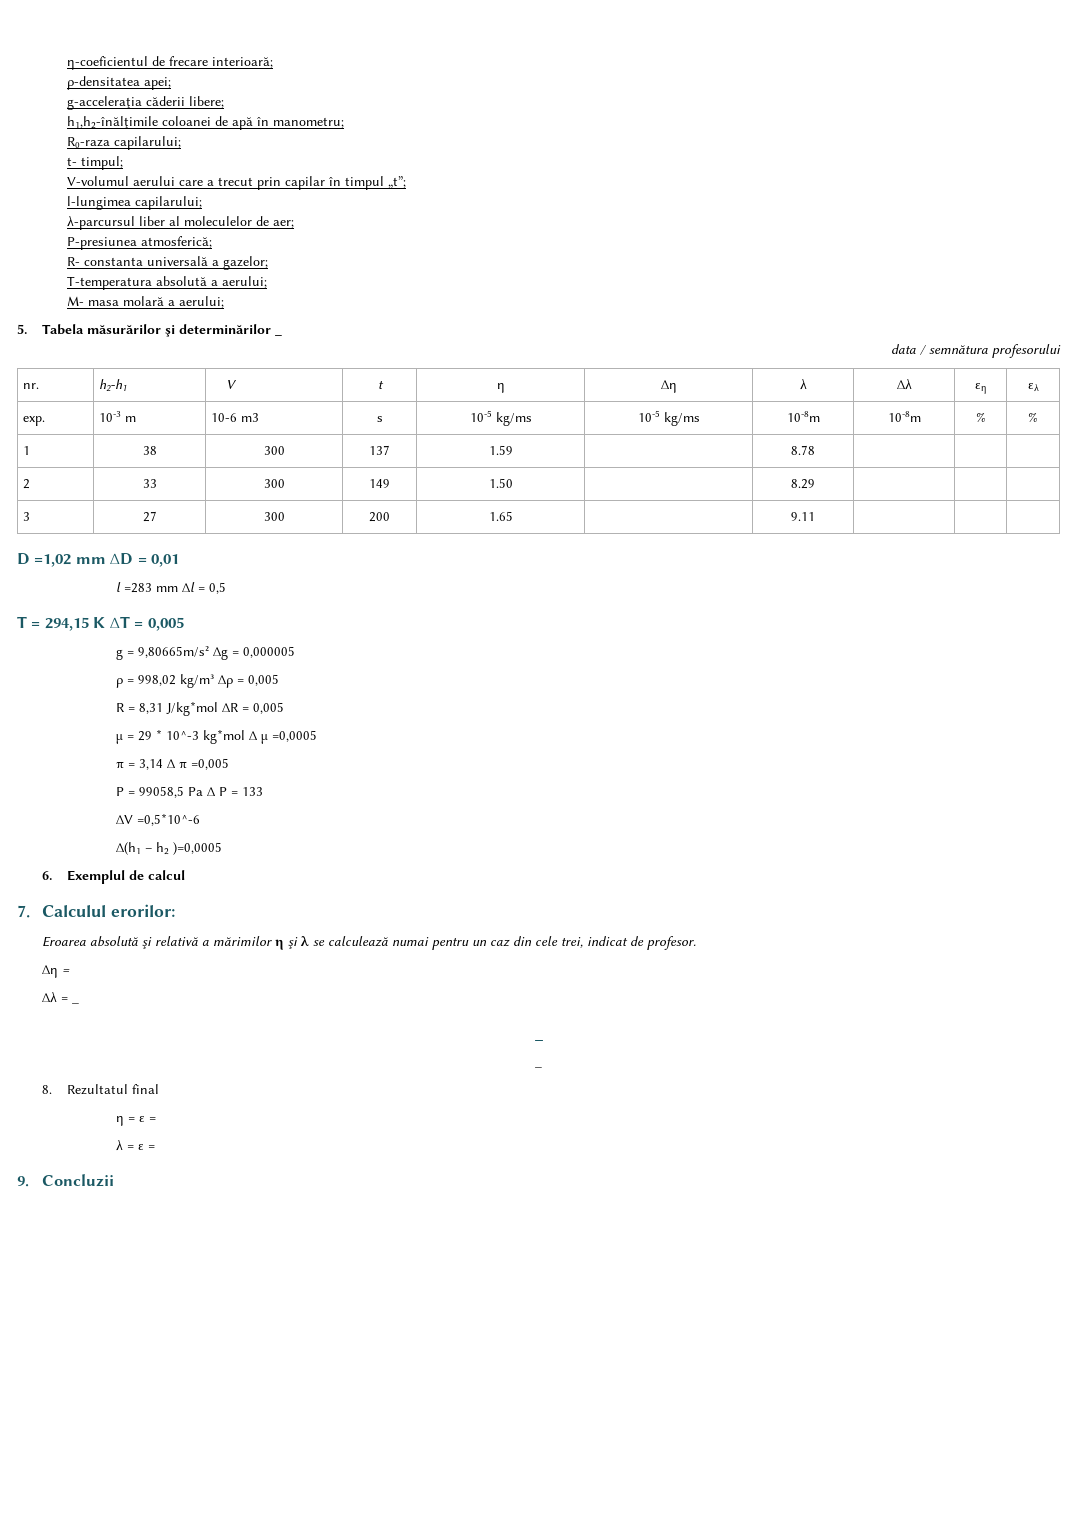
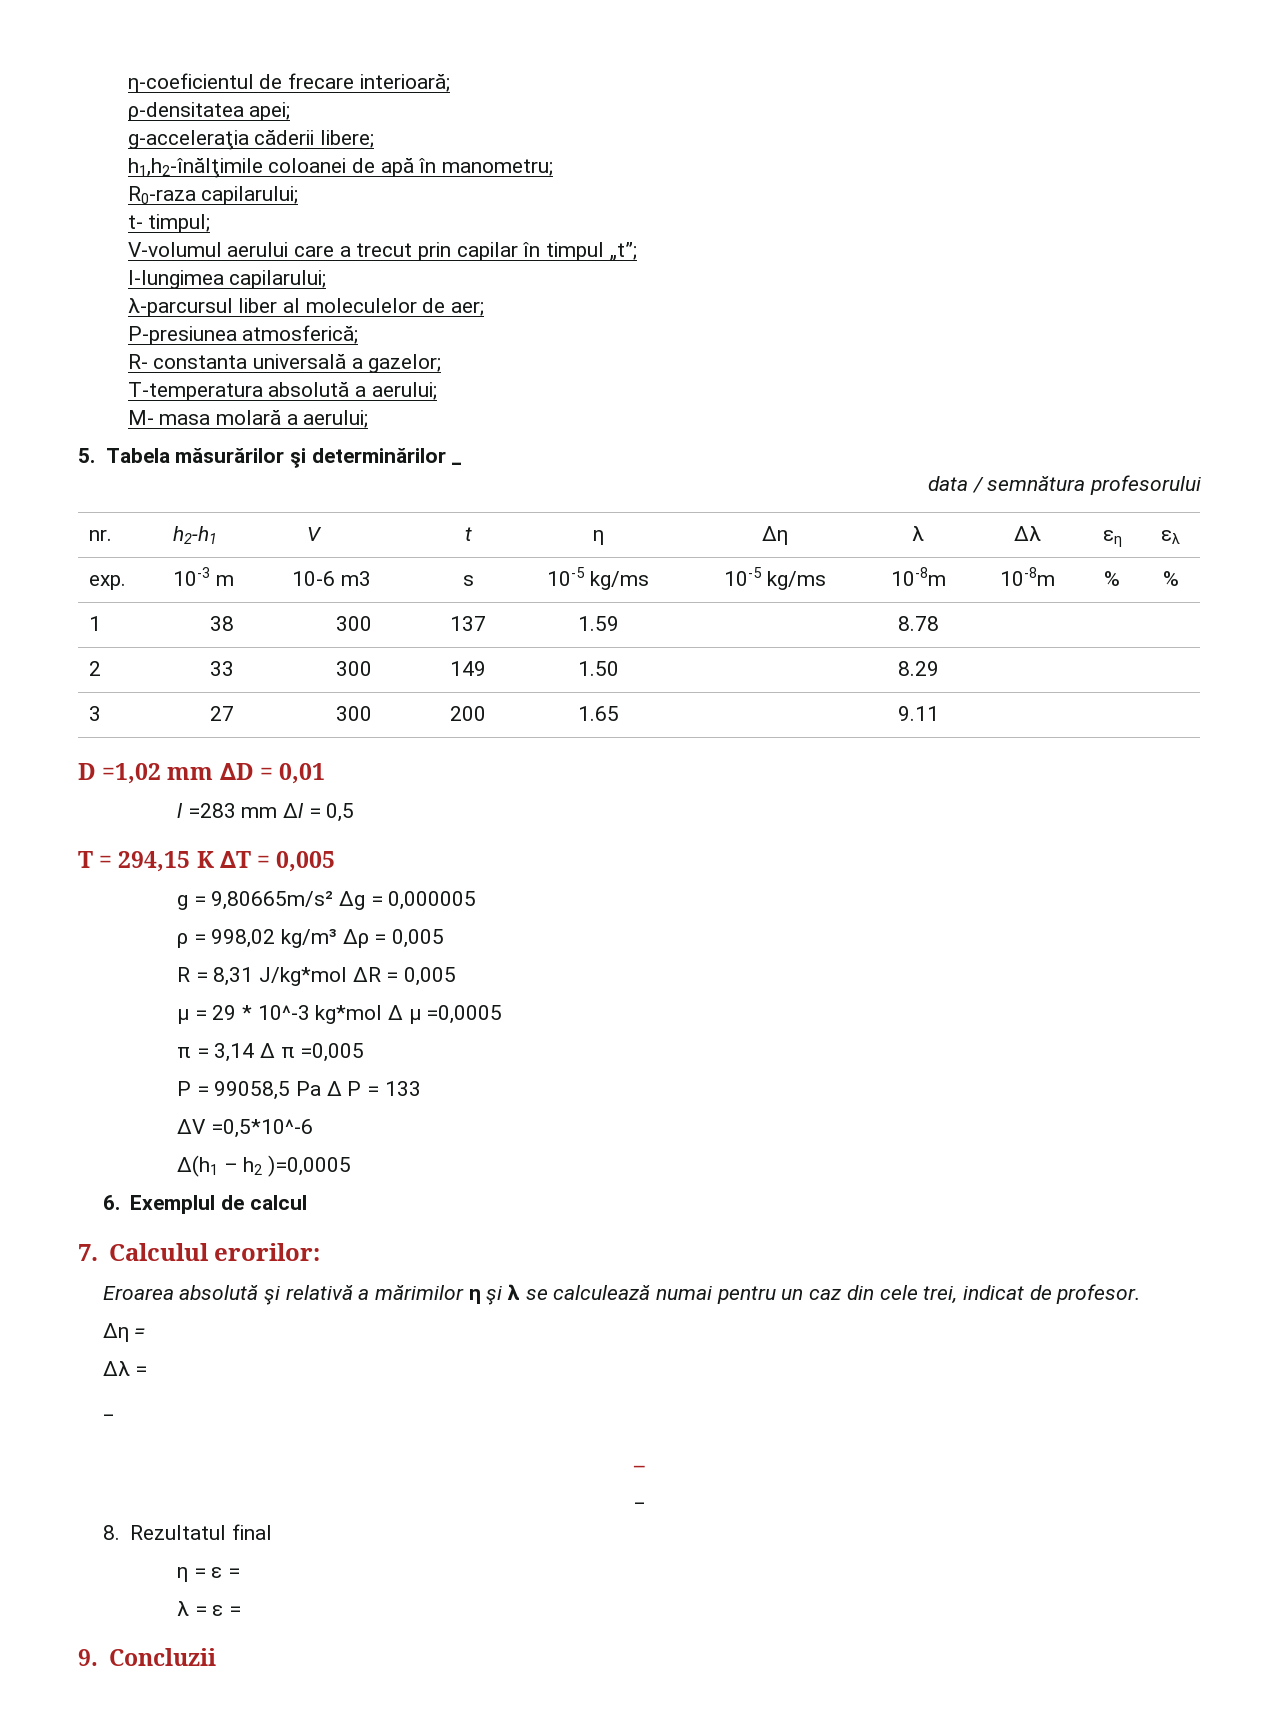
(68, 999) none -> (148, 1371) //

